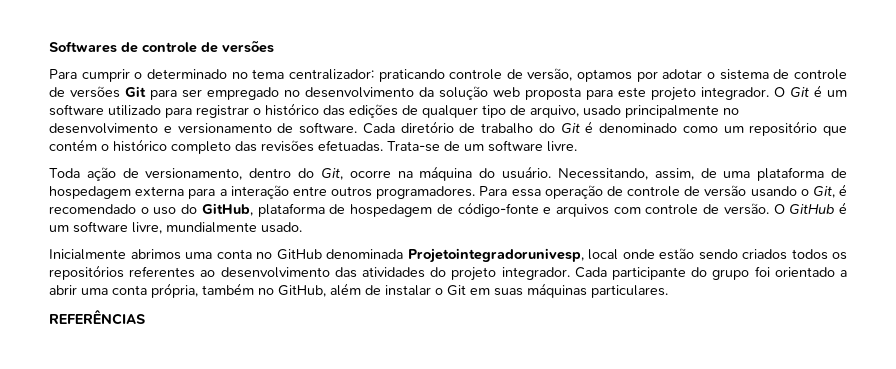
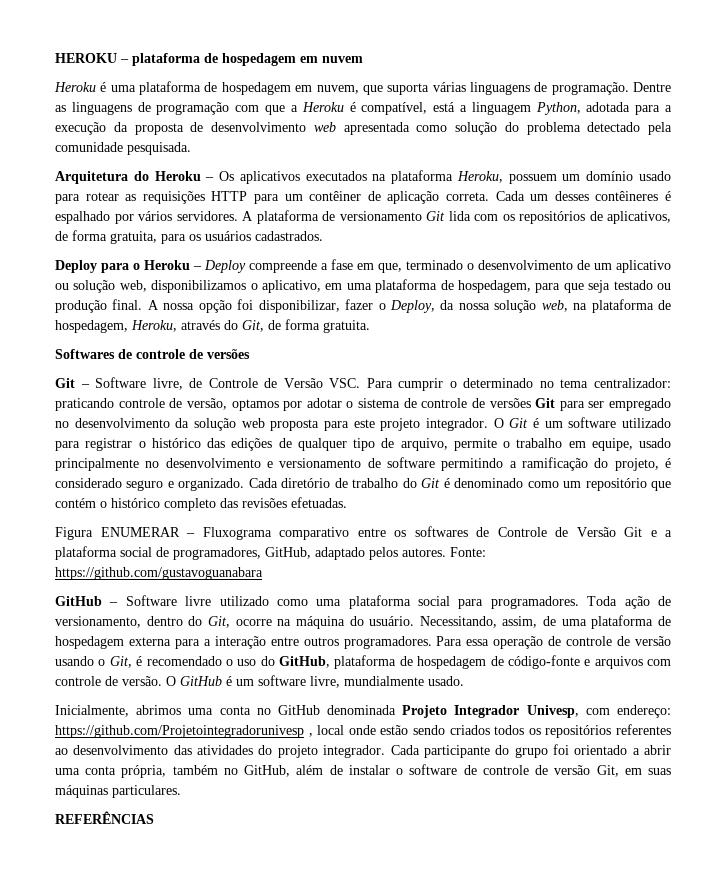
(49, 47) none -> [55,53,363,66] [54,81,671,95] [55,102,672,115] [55,122,672,135] [55,142,191,155] [55,170,671,184] [55,191,672,204] [55,210,671,224] [55,230,323,244] [55,259,671,273] [55,279,671,293] [55,299,671,313] [55,319,370,333] HEROKU – plataforma de hospedagem em nuvem // Heroku é uma plataforma de hospedagem em nuvem, que suporta várias linguagens de programação. Dentre as linguagens de programação com que a Heroku é compatível, está a linguagem Python, adotada para a execução da proposta de desenvolvimento web apresentada como solução do problema detectado pela comunidade pesquisada. // Arquitetura do Heroku – Os aplicativos executados na plataforma Heroku, possuem um domínio usado para rotear as requisições HTTP para um contêiner de aplicação correta. Cada um desses contêineres é espalhado por vários servidores. A plataforma de versionamento Git lida com os repositórios de aplicativos, de forma gratuita, para os usuários cadastrados. // Deploy para o Heroku – Deploy compreende a fase em que, terminado o desenvolvimento de um aplicativo ou solução web, disponibilizamos o aplicativo, em uma plataforma de hospedagem, para que seja testado ou produção final. A nossa opção foi disponibilizar, fazer o Deploy, da nossa solução web, na plataforma de hospedagem, Heroku, através do Git, de forma gratuita. //
(274, 46) none -> [55,377,361,390] Git – Software livre, de Controle de Versão VSC.
(579, 111) none -> [453,438,633,451] permite o trabalho em equipe,
[299,122,357,134] software. -> [387,457,672,471] [55,478,245,491] software permitindo a ramificação do projeto, é considerado seguro e organizado.
[387,140,577,152] Trata-se de um software livre. // -> [55,526,672,540] [55,546,486,560] [55,567,263,580] [55,595,579,609] // Figura ENUMERAR – Fluxograma comparativo entre os softwares de Controle de Versão Git e a plataforma social de programadores, GitHub, adaptado pelos autores. Fonte: https://github.com/gustavoguanabara // GitHub – Software livre utilizado como uma plataforma social para programadores.
[49,249,126,260] Inicialmente -> [55,705,129,717] Inicialmente,
[407,248,584,263] Projetointegradorunivesp, -> [402,705,671,718] [55,725,313,738] Projeto Integrador Univesp, com endereço: https://github.com/Projetointegradorunivesp ,
[447,285,466,296] Git -> [409,764,619,777] software de controle de versão Git,

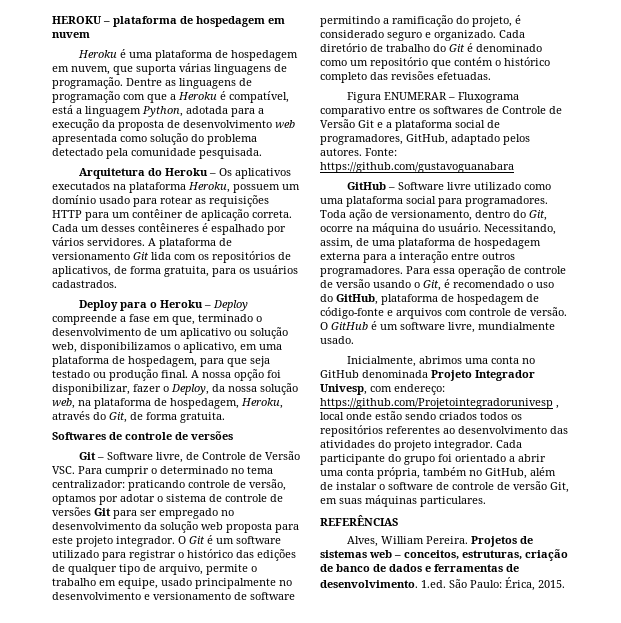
(154, 817) none -> [347,536,534,547] [320,549,568,561] [320,564,519,572] [320,577,565,591] // Alves, William Pereira. Projetos de sistemas web – conceitos, estruturas, criação de banco de dados e ferramentas de desenvolvimento. 1.ed. São Paulo: Érica, 2015.

